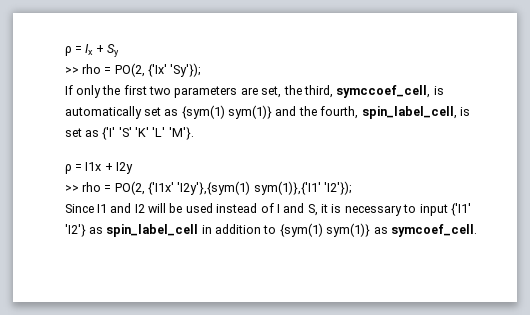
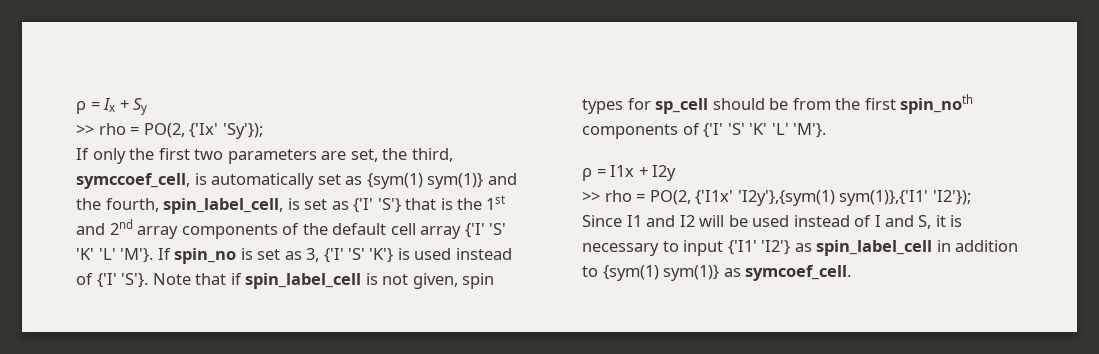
(116, 133) none -> [377,195,506,213] [76,219,507,239] [76,248,512,264] [76,273,495,289] [582,94,974,114] [582,123,724,139] 'S'} that is the 1st and 2nd array components of the default cell array {'I' 'S' 'K' 'L' 'M'}. If spin_no is set as 3, {'I' 'S' 'K'} is used instead of {'I' 'S'}. Note that if spin_label_cell is not given, spin types for sp_cell should be from the first spin_noth components of {'I'

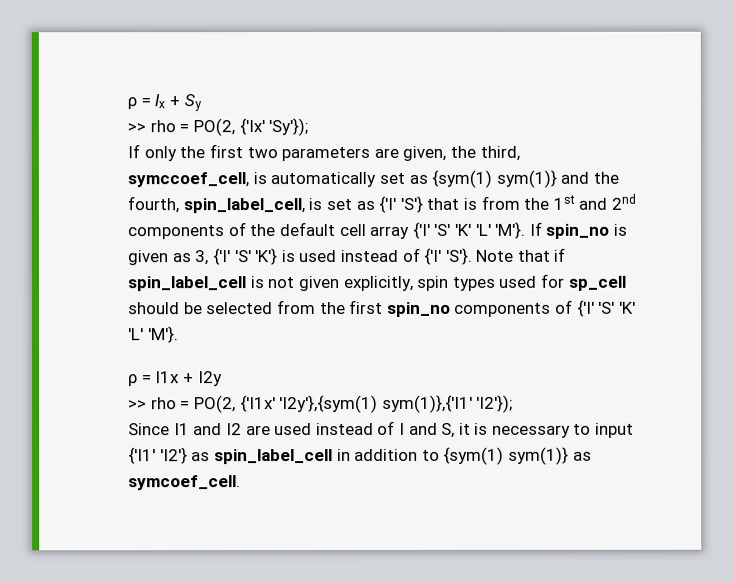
[350,149,378,162] set, -> [402,145,447,161] given,
(453, 204) none -> [480,195,520,210] from
[137,226,179,239] array -> (636, 201) none
[257,249,281,260] set -> [127,250,169,266] given
[412,273,458,289] given, -> [297,275,413,292] given explicitly,
(624, 106) none -> [498,275,537,288] used
(789, 104) none -> [206,302,274,315] selected
[900,94,974,114] spin_noth -> [386,301,451,317] spin_no
[699,215,748,227] will be -> [245,425,271,436] are

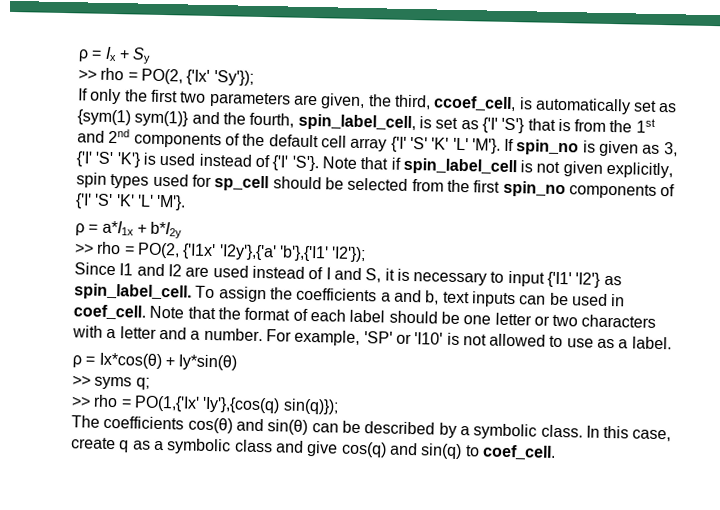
[127,172,250,188] symccoef_cell, -> [433,95,517,112] ccoef_cell,
[155,371,223,387] I1x + I2y -> [101,220,183,239] a*I1x + b*I2y
[279,394,473,414] 'I2y'},{sym(1) sym(1)},{'I1' -> [218,244,329,262] 'I2y'},{'a' 'b'},{'I1'
[213,446,592,465] [128,475,242,491] spin_label_cell in addition to {sym(1) sym(1)} as symcoef_cell. -> [73,283,626,308] [72,304,657,328] [71,325,672,350] [71,352,238,371] [71,375,150,390] [70,394,339,415] [70,415,672,442] [70,437,556,460] spin_label_cell. To assign the coefficients a and b, text inputs can be used in coef_cell. Note that the format of each label should be one letter or two characters with a letter and a number. For example, 'SP' or 'I10' is not allowed to use as a label. // ρ = Ix*cos(θ) + Iy*sin(θ) // >> syms q; // >> rho = PO(1,{'Ix' 'Iy'},{cos(q) sin(q)}); // The coefficients cos(θ) and sin(θ) can be described by a symbolic class. In this case, create q as a symbolic class and give cos(q) and sin(q) to coef_cell.

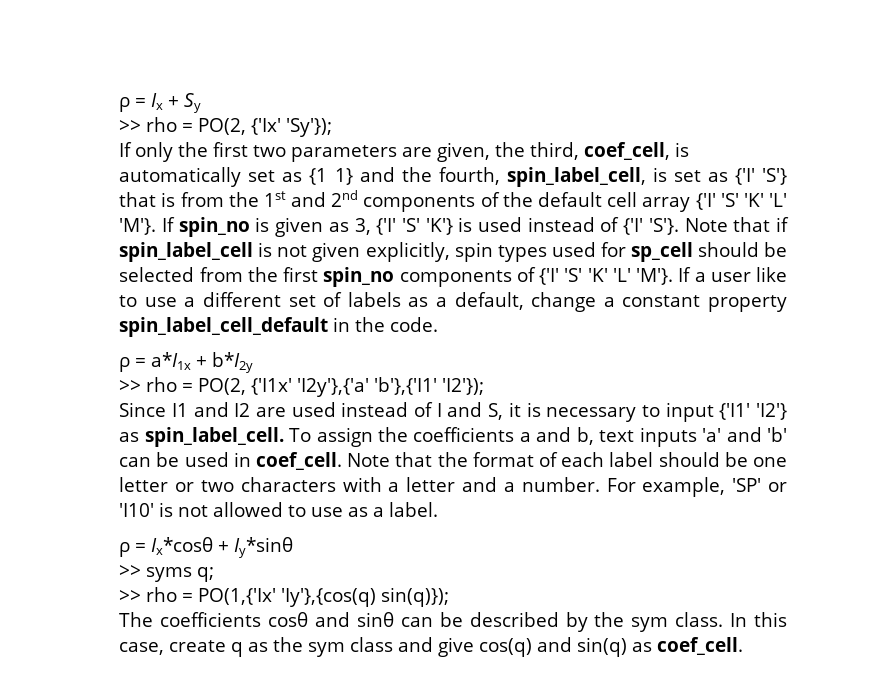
[433,95,517,112] ccoef_cell, -> [584,142,671,160] coef_cell,
[76,109,190,127] {sym(1) sym(1)} -> [309,168,353,185] {1 1}
(187, 202) none -> [678,267,787,282] [119,292,787,312] [119,317,439,337] If a user like to use a different set of labels as a default, change a constant property spin_label_cell_default in the code.
(516, 299) none -> [702,427,787,442] 'a' and 'b'
[98,352,238,371] Ix*cos(θ) + Iy*sin(θ) -> [151,537,294,558] Ix*cosθ + Iy*sinθ
[187,417,309,436] cos(θ) and sin(θ) -> [268,612,394,627] cosθ and sinθ
[459,423,538,440] a symbolic -> [594,612,669,632] the sym
[153,438,232,455] a symbolic -> [273,637,346,657] the sym
[464,445,480,457] to -> [632,642,653,652] as

